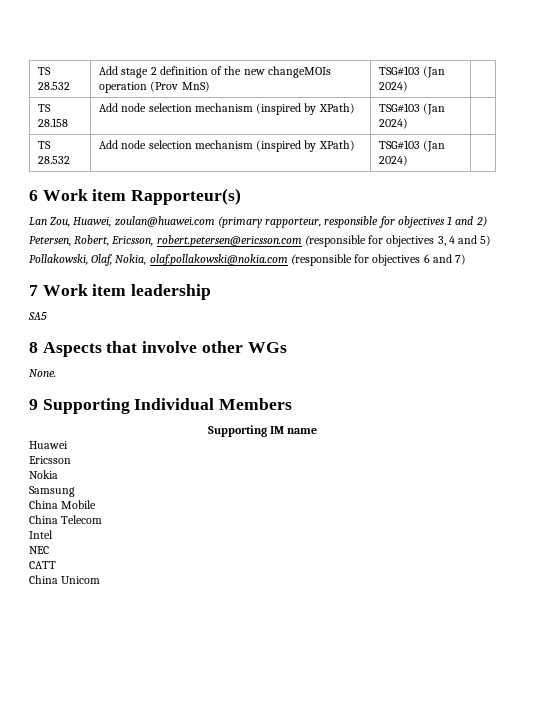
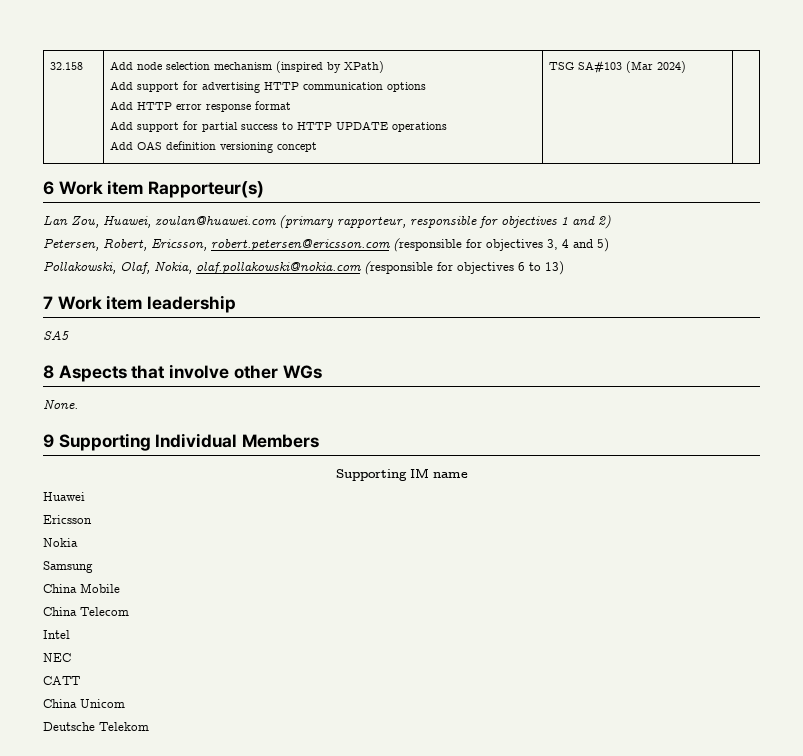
[38,67,52,75] [38,82,71,90] [99,66,331,78] [99,81,210,93] [379,66,446,78] [379,81,409,92] [38,104,52,112] [38,118,69,127] [99,103,355,115] [379,103,446,115] [379,118,409,129] [38,141,52,149] [38,156,71,164] [99,140,355,152] [379,140,446,152] TS 28.532 | Add stage 2 definition of the new changeMOIs operation (Prov MnS) | TSG#103 (Jan 2024) | // TS 28.158 | Add node selection mechanism (inspired by XPath) | TSG#103 (Jan 2024) | // TS 28.532 | Add node selection mechanism (inspired by XPath) | TSG#103 (Jan -> [50,62,84,70] [110,61,385,73] [110,81,427,93] [110,101,292,112] [110,121,448,132] [110,141,318,153] [549,60,654,74] 32.158 | Add node selection mechanism (inspired by XPath) // Add support for advertising HTTP communication options // Add HTTP error response format // Add support for partial success to HTTP UPDATE operations // Add OAS definition versioning concept | TSG SA#103 (Mar
[432,254,467,265] and 7) -> [529,261,564,275] to 13)
(101, 580) none -> [43,722,149,731] // Deutsche Telekom

